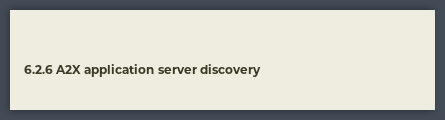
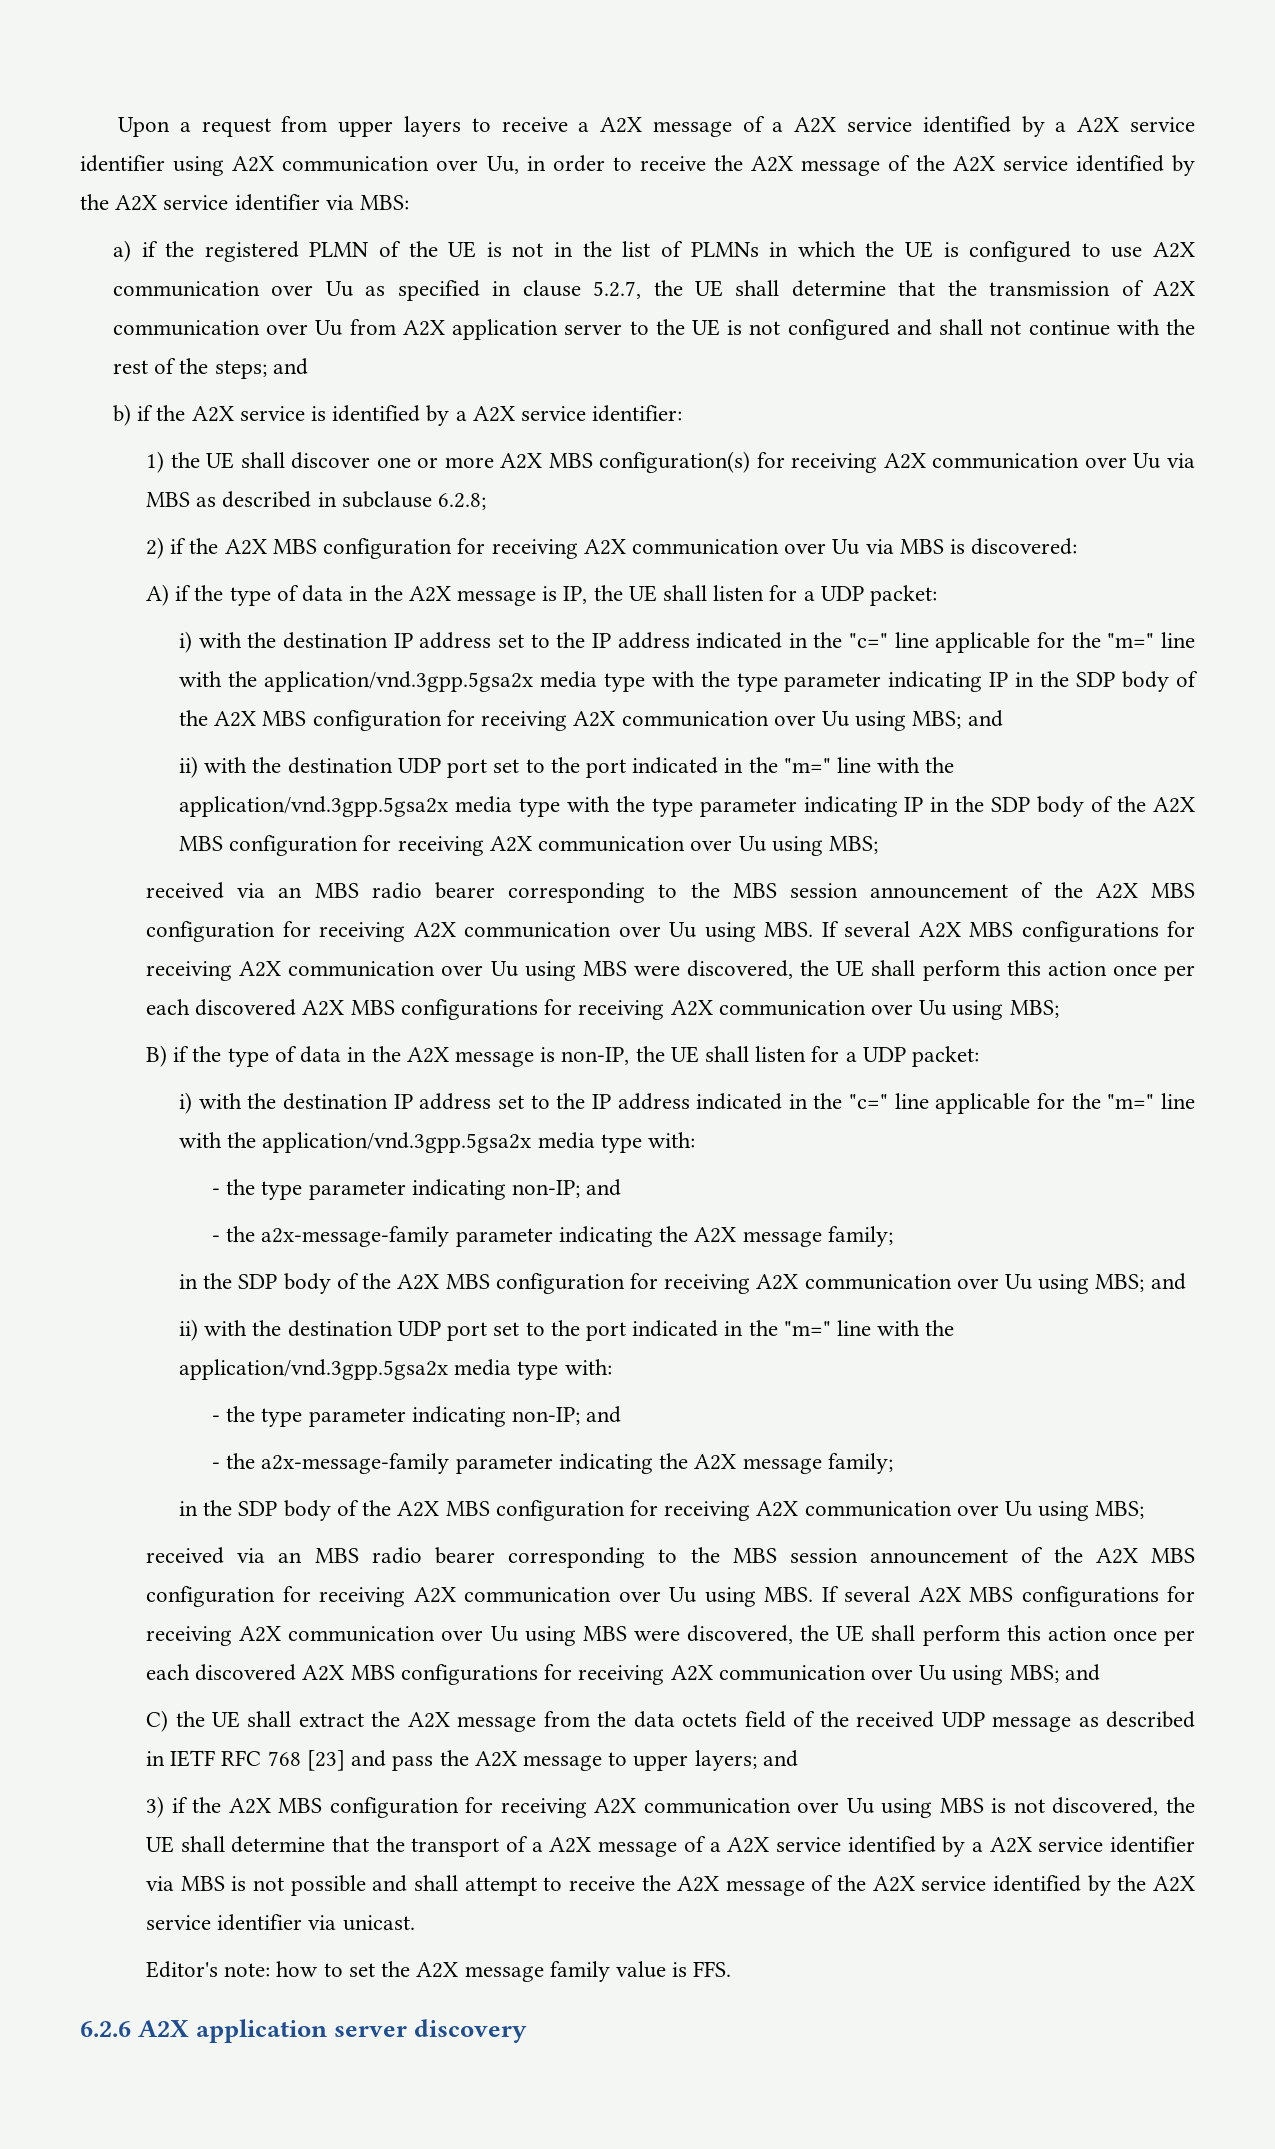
(24, 69) none -> [117,116,1196,137] [80,155,1195,176] [80,194,410,211] [113,240,1195,262] [113,280,1195,301] [113,319,1195,340] [113,358,308,379] [113,404,683,426] [146,451,1195,473] [146,491,487,510] [146,537,1078,559] [146,584,938,606] [179,631,1195,653] [179,671,1198,692] [179,710,1003,731] [179,756,955,778] [179,796,1195,817] [179,835,878,856] [146,882,1195,903] [146,921,1195,942] [146,960,1195,981] [146,999,1059,1020] [146,1045,980,1067] [179,1092,1195,1114] [179,1132,696,1153] [212,1179,622,1200] [212,1226,893,1247] [179,1273,1186,1294] [179,1319,955,1341] [179,1359,612,1380] [212,1406,622,1427] [212,1453,893,1474] [179,1500,1145,1521] [146,1547,1195,1568] [146,1586,1195,1607] [146,1625,1195,1646] [146,1664,1100,1685] [146,1710,1195,1732] [146,1750,798,1771] [146,1796,1195,1818] [146,1836,1195,1857] [146,1875,1195,1896] [146,1914,415,1931] [146,1961,732,1982] Upon a request from upper layers to receive a A2X message of a A2X service identified by a A2X service identifier using A2X communication over Uu, in order to receive the A2X message of the A2X service identified by the A2X service identifier via MBS: // a) if the registered PLMN of the UE is not in the list of PLMNs in which the UE is configured to use A2X communication over Uu as specified in clause 5.2.7, the UE shall determine that the transmission of A2X communication over Uu from A2X application server to the UE is not configured and shall not continue with the rest of the steps; and // b) if the A2X service is identified by a A2X service identifier: // 1) the UE shall discover one or more A2X MBS configuration(s) for receiving A2X communication over Uu via MBS as described in subclause 6.2.8; // 2) if the A2X MBS configuration for receiving A2X communication over Uu via MBS is discovered: // A) if the type of data in the A2X message is IP, the UE shall listen for a UDP packet: // i) with the destination IP address set to the IP address indicated in the "c=" line applicable for the "m=" line with the application/vnd.3gpp.5gsa2x media type with the type parameter indicating IP in the SDP body of the A2X MBS configuration for receiving A2X communication over Uu using MBS; and // ii) with the destination UDP port set to the port indicated in the "m=" line with the application/vnd.3gpp.5gsa2x media type with the type parameter indicating IP in the SDP body of the A2X MBS configuration for receiving A2X communication over Uu using MBS; // received via an MBS radio bearer corresponding to the MBS session announcement of the A2X MBS configuration for receiving A2X communication over Uu using MBS. If several A2X MBS configurations for receiving A2X communication over Uu using MBS were discovered, the UE shall perform this action once per each discovered A2X MBS configurations for receiving A2X communication over Uu using MBS; // B) if the type of data in the A2X message is non-IP, the UE shall listen for a UDP packet: // i) with the destination IP address set to the IP address indicated in the "c=" line applicable for the "m=" line with the application/vnd.3gpp.5gsa2x media type with: // - the type parameter indicating non-IP; and // - the a2x-message-family parameter indicating the A2X message family; // in the SDP body of the A2X MBS configuration for receiving A2X communication over Uu using MBS; and // ii) with the destination UDP port set to the port indicated in the "m=" line with the application/vnd.3gpp.5gsa2x media type with: // - the type parameter indicating non-IP; and // - the a2x-message-family parameter indicating the A2X message family; // in the SDP body of the A2X MBS configuration for receiving A2X communication over Uu using MBS; // received via an MBS radio bearer corresponding to the MBS session announcement of the A2X MBS configuration for receiving A2X communication over Uu using MBS. If several A2X MBS configurations for receiving A2X communication over Uu using MBS were discovered, the UE shall perform this action once per each discovered A2X MBS configurations for receiving A2X communication over Uu using MBS; and // C) the UE shall extract the A2X message from the data octets field of the received UDP message as described in IETF RFC 768 [23] and pass the A2X message to upper layers; and // 3) if the A2X MBS configuration for receiving A2X communication over Uu using MBS is not discovered, the UE shall determine that the transport of a A2X message of a A2X service identified by a A2X service identifier via MBS is not possible and shall attempt to receive the A2X message of the A2X service identified by the A2X service identifier via unicast. // Editor's note: how to set the A2X message family value is FFS. //

